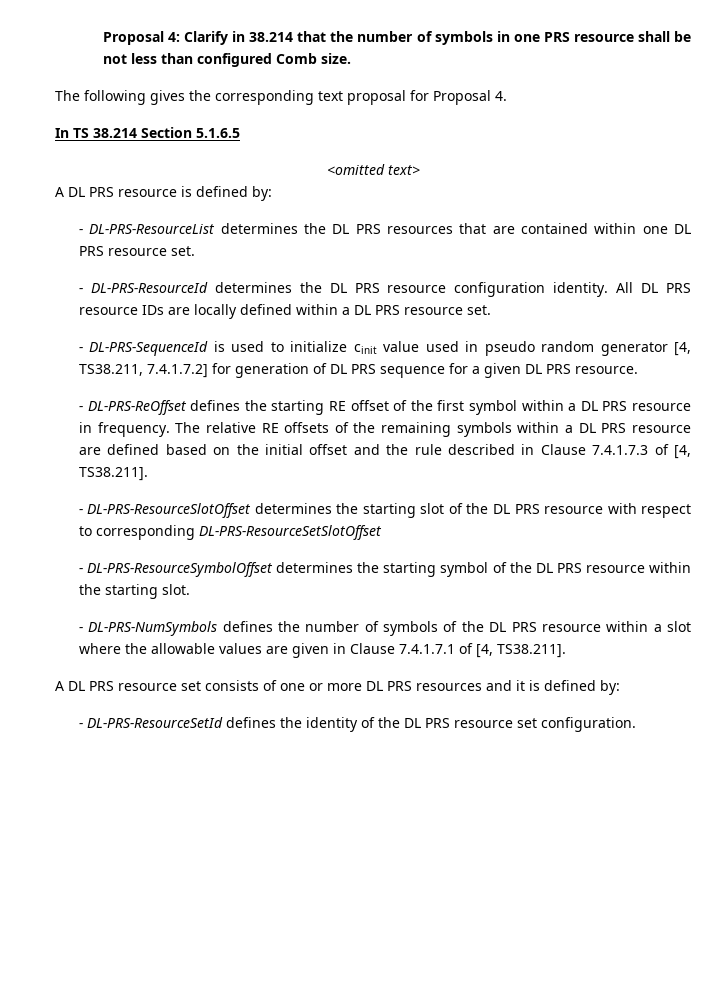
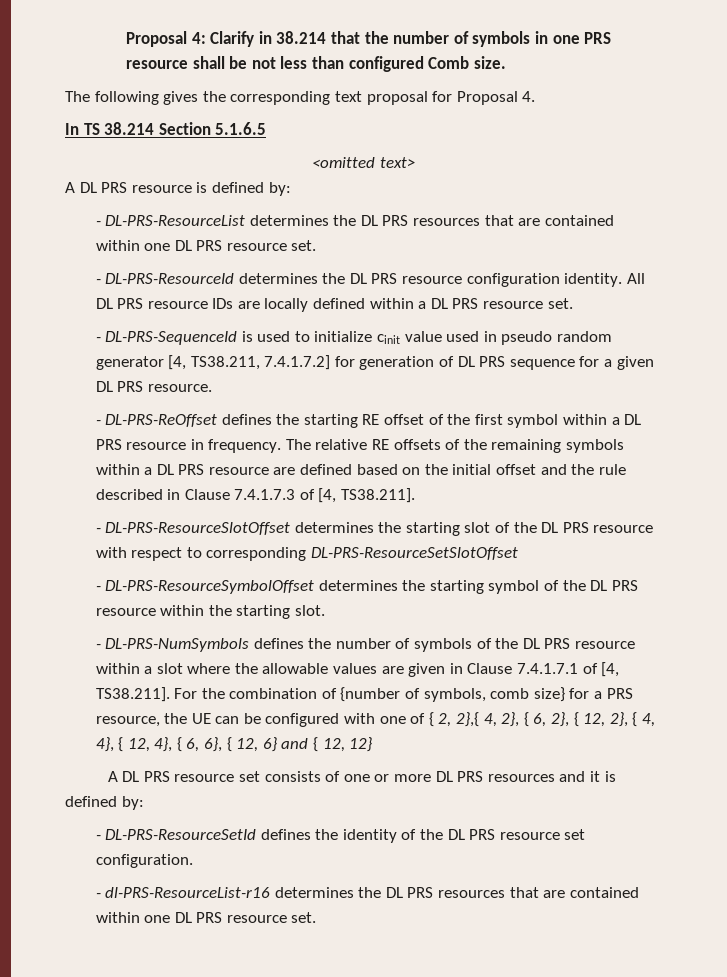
(566, 651) none -> [174,687,633,702] [95,712,655,727] [95,737,373,752] For the combination of {number of symbols, comb size} for a PRS resource, the UE can be configured with one of { 2, 2},{ 4, 2}, { 6, 2}, { 12, 2}, { 4, 4}, { 12, 4}, { 6, 6}, { 12, 6} and { 12, 12}
(636, 724) none -> [95,887,639,898] [95,912,317,923] // - dl-PRS-ResourceList-r16 determines the DL PRS resources that are contained within one DL PRS resource set.

